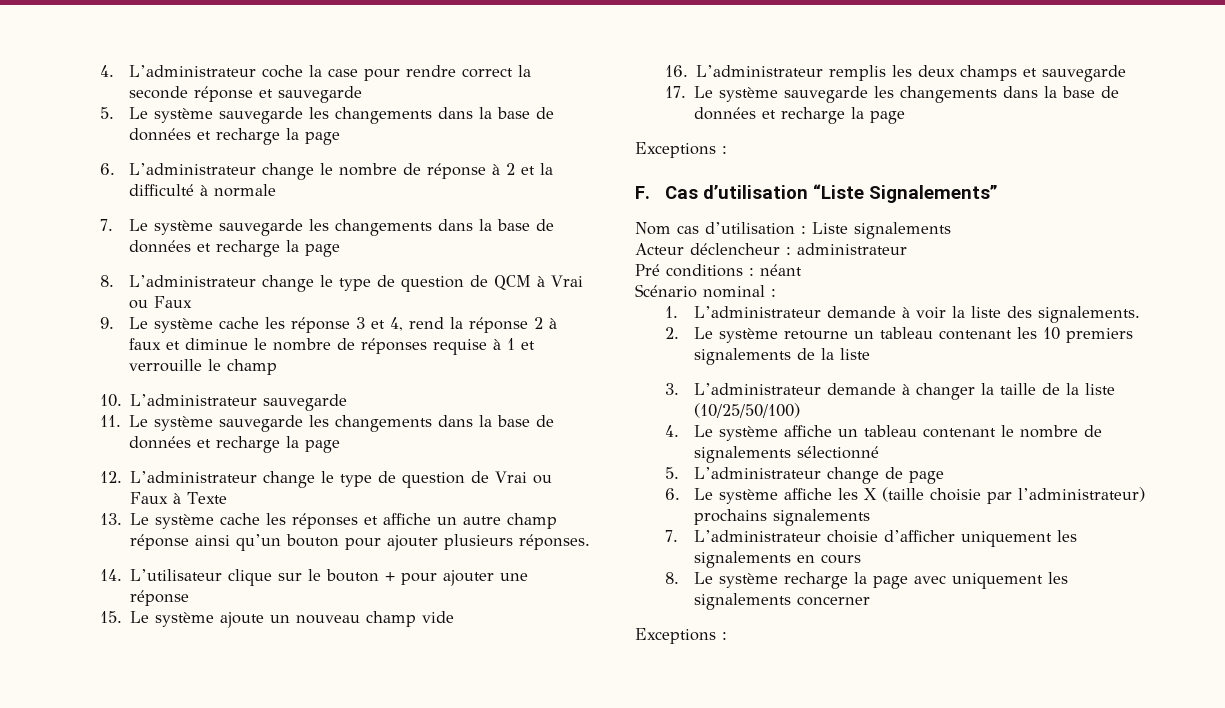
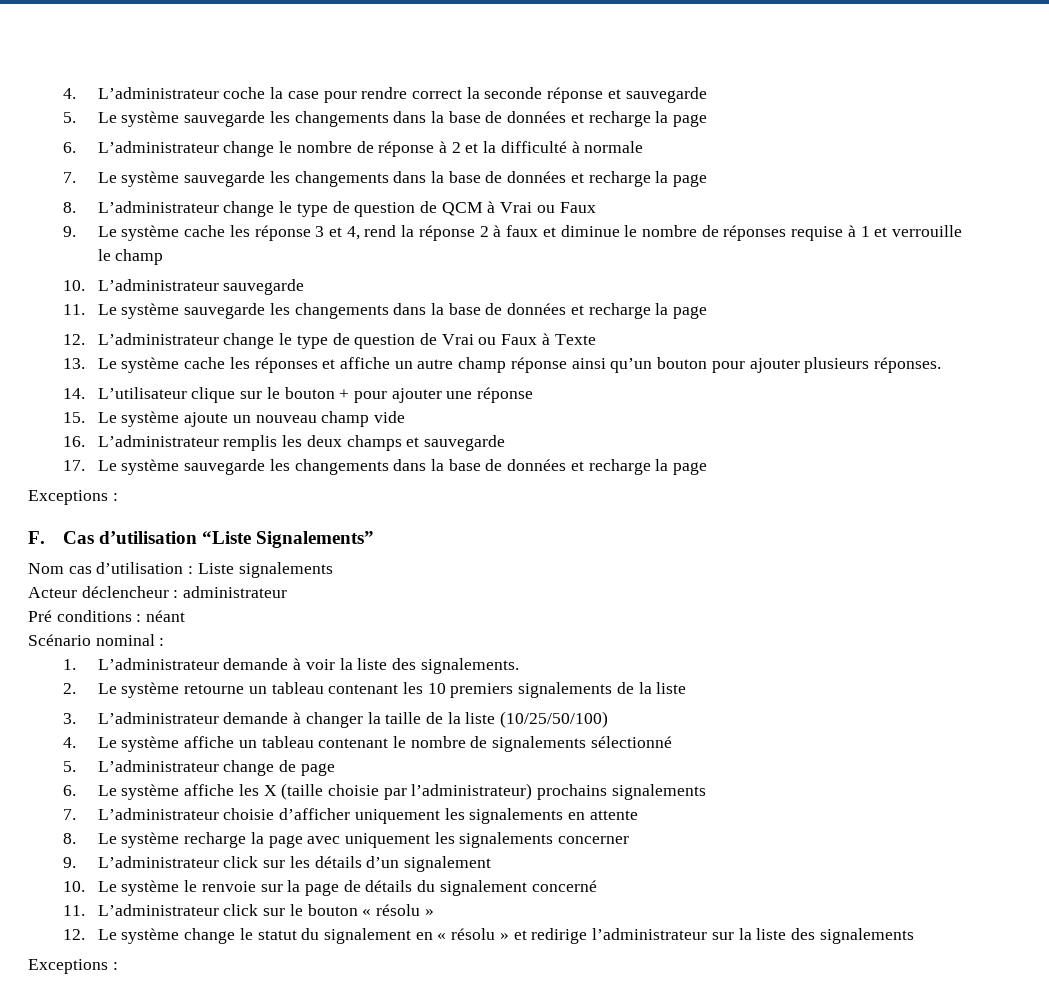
[821,554,862,564] cours -> [589,810,638,820] attente
(871, 601) none -> [62,856,492,872] [62,880,597,896] [62,904,434,916] [62,928,914,944] // 9. L’administrateur click sur les détails d’un signalement // 10. Le système le renvoie sur la page de détails du signalement concerné // 11. L’administrateur click sur le bouton « résolu » // 12. Le système change le statut du signalement en « résolu » et redirige l’administrateur sur la liste des signalements

